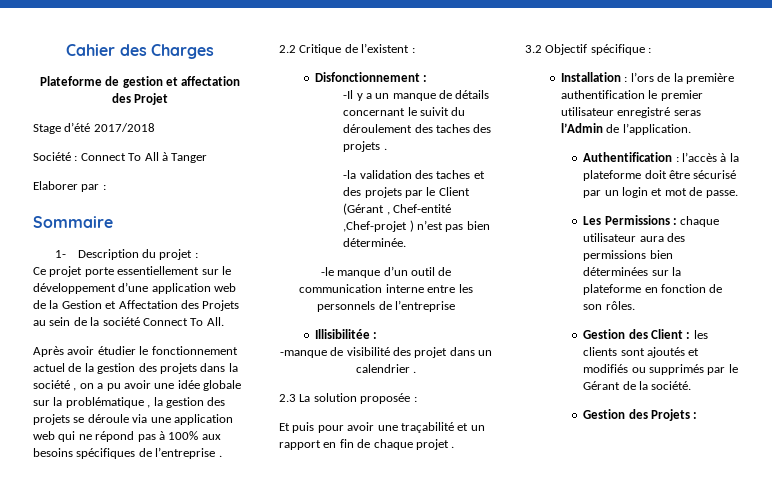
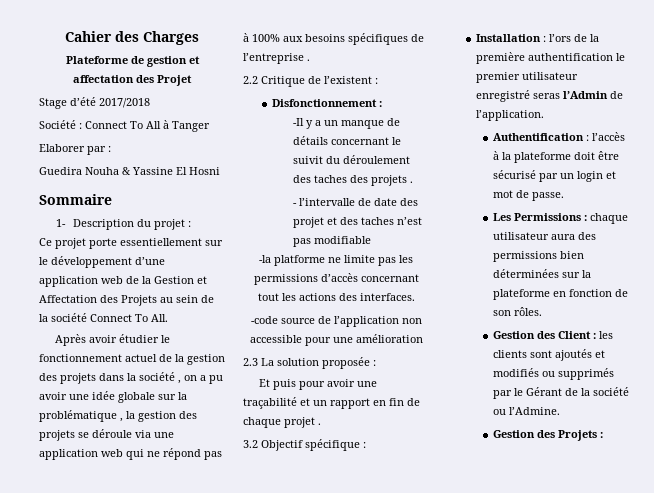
(106, 187) none -> [39,167,220,175] // Guedira Nouha & Yassine El Hosni
[343,170,485,179] [343,187,470,198] [343,203,451,215] [343,220,490,232] [343,238,407,247] [320,266,452,278] [299,284,473,293] [317,300,455,312] [315,329,378,339] [279,347,493,358] [355,364,417,373] -la validation des taches et des projets par le Client (Gérant , Chef-entité ,Chef-projet ) n’est pas bien déterminée. // -le manque d’un outil de communication interne entre les personnels de l’entreprise // Illisibilitée : // -manque de visibilité des projet dans un calendrier . -> [293,198,419,206] [293,217,423,228] [293,236,372,247] [259,255,413,266] [253,273,419,285] [257,293,415,301] [250,316,422,327] [249,334,423,346] - l’intervalle de date des projet et des taches n’est pas modifiable // -la platforme ne limite pas les permissions d’accès concernant tout les actions des interfaces. // -code source de l’application non accessible pour une amélioration
[651,381,692,390] société. -> [592,387,629,396] [492,407,560,415] société ou l’Admine.

